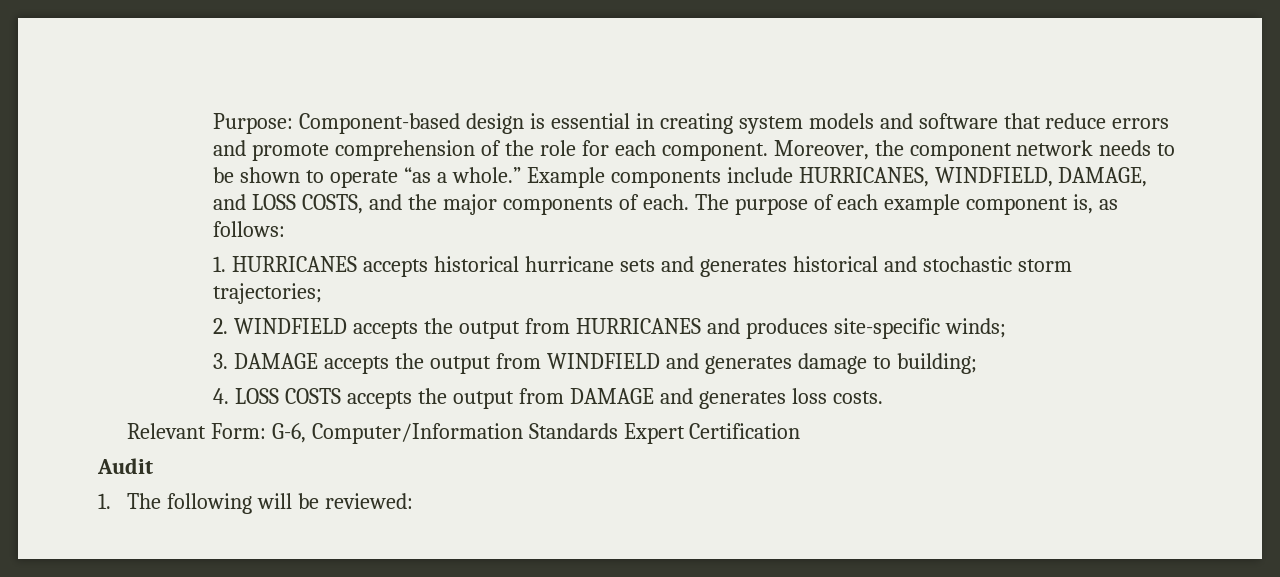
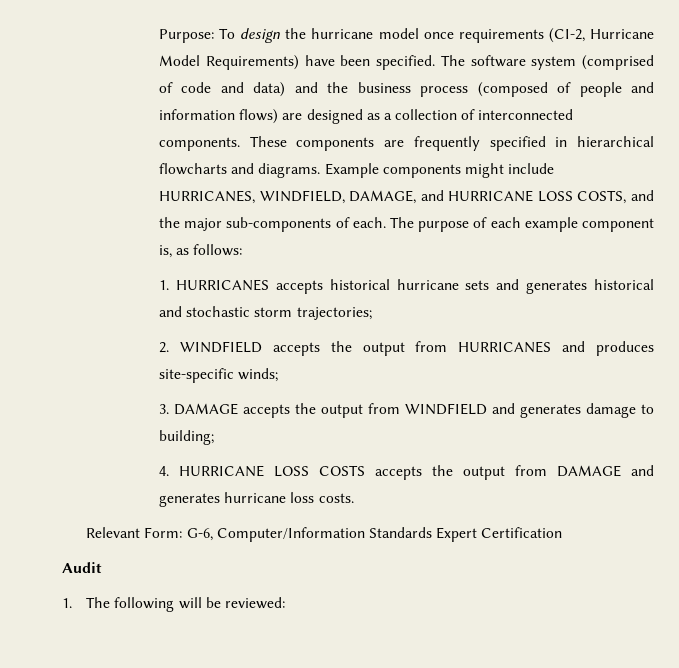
[299,113,1170,134] [213,140,1176,161] [213,167,521,188] Component-based design is essential in creating system models and software that reduce errors and promote comprehension of the role for each component. Moreover, the component network needs to be shown to operate “as a whole.” -> [219,28,654,43] [159,55,655,70] [159,82,655,97] [159,109,574,124] [159,136,654,151] [159,163,321,178] To design the hurricane model once requirements (CI-2, Hurricane Model Requirements) have been specified. The software system (comprised of code and data) and the business process (composed of people and information flows) are designed as a collection of interconnected components. These components are frequently specified in hierarchical flowcharts and diagrams.
(721, 179) none -> [464,163,504,178] might
(247, 202) none -> [448,190,534,202] HURRICANE
[502,197,613,215] components -> [226,217,332,232] sub-components
(230, 396) none -> [179,465,265,477] HURRICANE
(786, 400) none -> [224,492,287,503] hurricane

